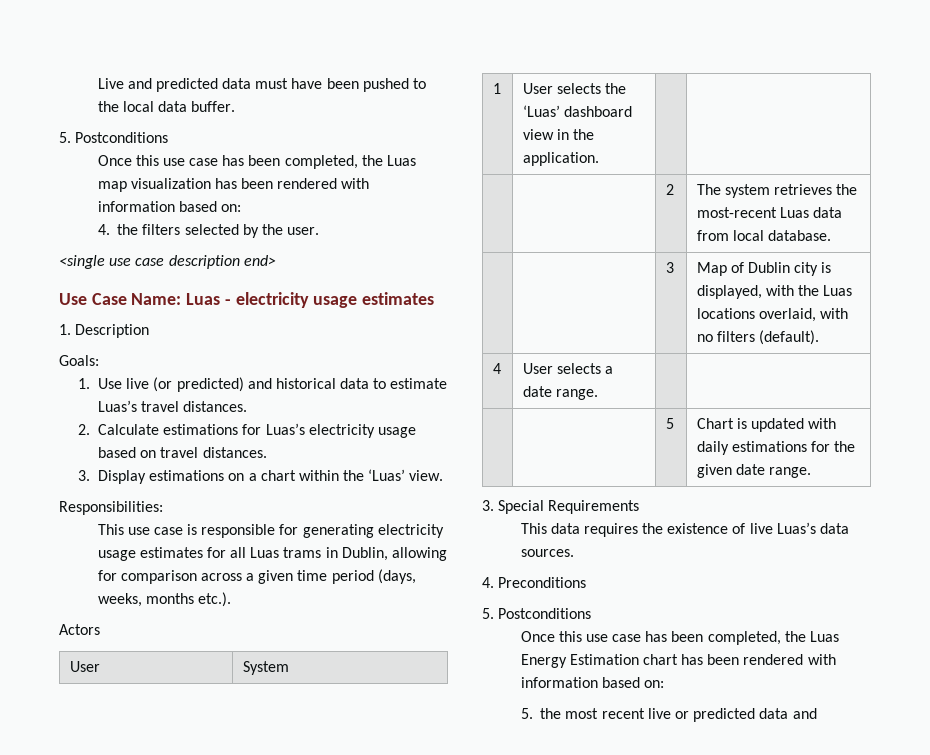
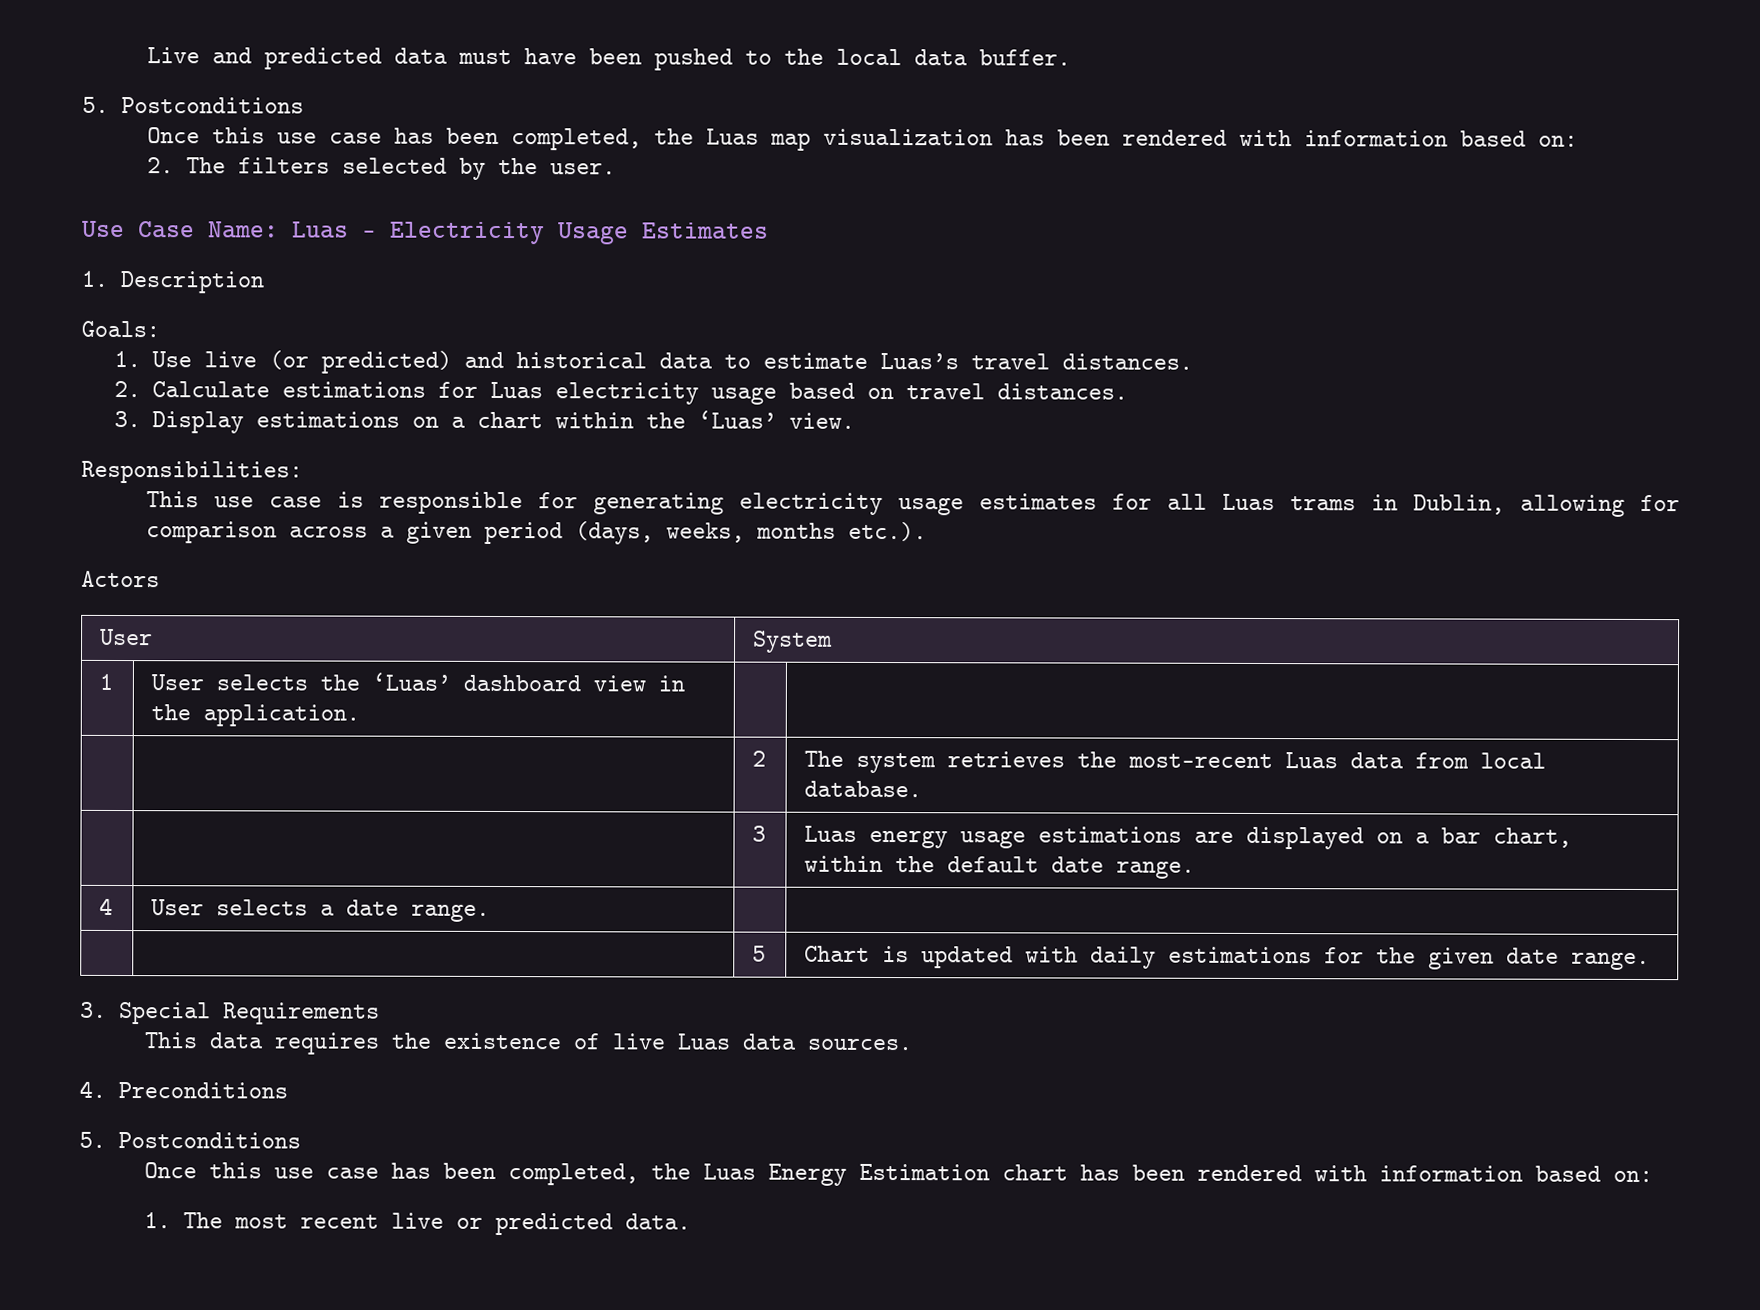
[97,224,139,235] 4. the -> [147,157,226,174] 2. The
[59,255,276,269] // <single use case description end> -> (616, 169) none
[235,292,435,308] electricity usage estimates -> [390,221,769,245] Electricity Usage Estimates
[265,423,305,435] Luas’s -> [489,381,543,399] Luas
[297,570,328,581] time -> (473, 532) none
[696,262,832,276] [696,285,853,299] [696,308,849,322] [696,330,820,345] Map of Dublin city is displayed, with the Luas locations overlaid, with no filters (default). -> [804,825,1573,850] [804,855,1196,879] Luas energy usage estimations are displayed on a bar chart, within the default date range.
[776,522,816,534] Luas’s -> [677,1033,732,1050] Luas
[520,708,562,719] 5. the -> [144,1212,223,1229] 1. The
[759,708,817,719] data and -> [624,1213,691,1230] data.

